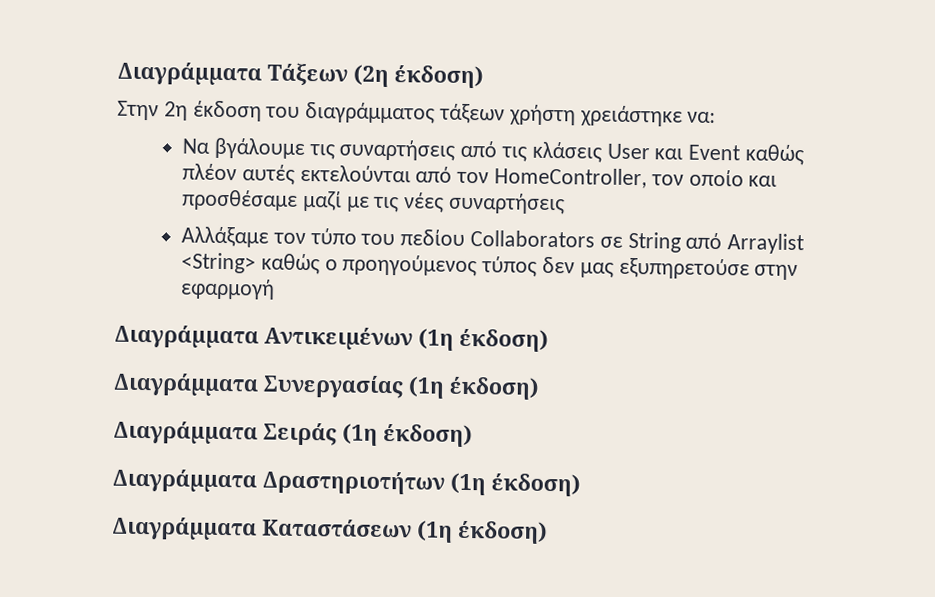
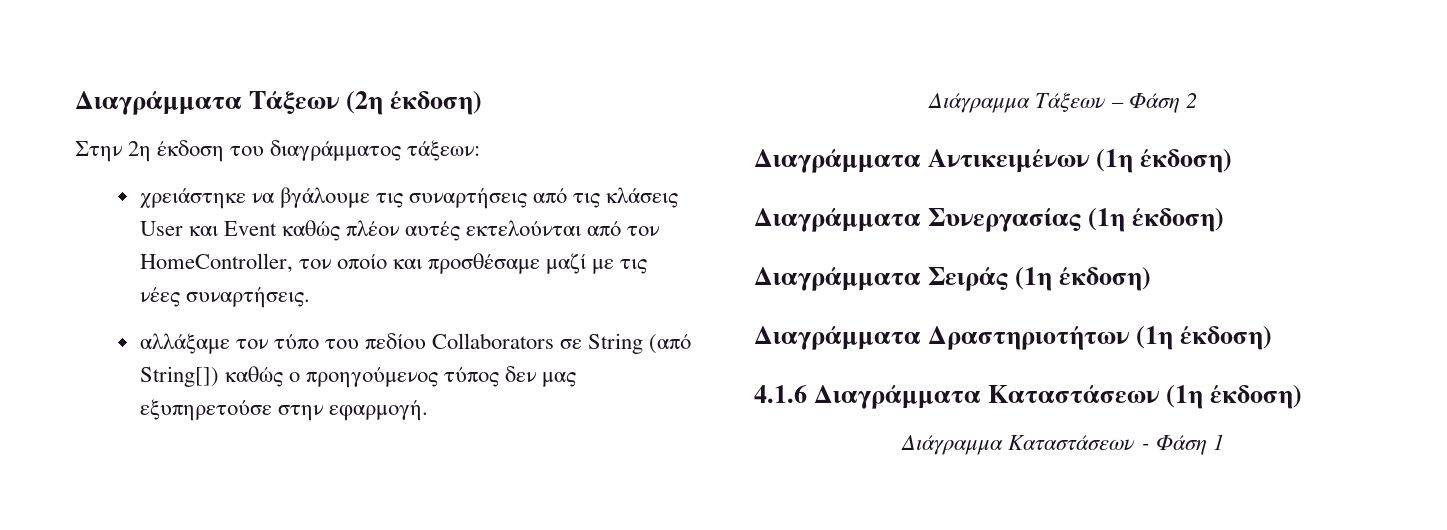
[439,103,717,127] [181,138,210,154] τάξεων χρήστη χρειάστηκε να: // Να -> [407,140,481,161] [139,188,274,209] τάξεων: // χρειάστηκε να
[448,192,565,215] [180,226,269,248] συναρτήσεις // Αλλάξαμε -> [185,287,310,308] [139,333,230,354] συναρτήσεις. // αλλάξαμε
[685,232,805,255] [180,252,256,274] από Arraylist <String> -> [649,334,692,354] [139,366,219,387] (από String[])
[179,278,275,300] εφαρμογή -> [328,400,428,421] [927,92,1198,113] εφαρμογή. // Διάγραμμα Τάξεων – Φάση 2
(581, 485) none -> [754,385,807,403] 4.1.6
(548, 532) none -> [901,434,1224,455] // Διάγραμμα Καταστάσεων - Φάση 1

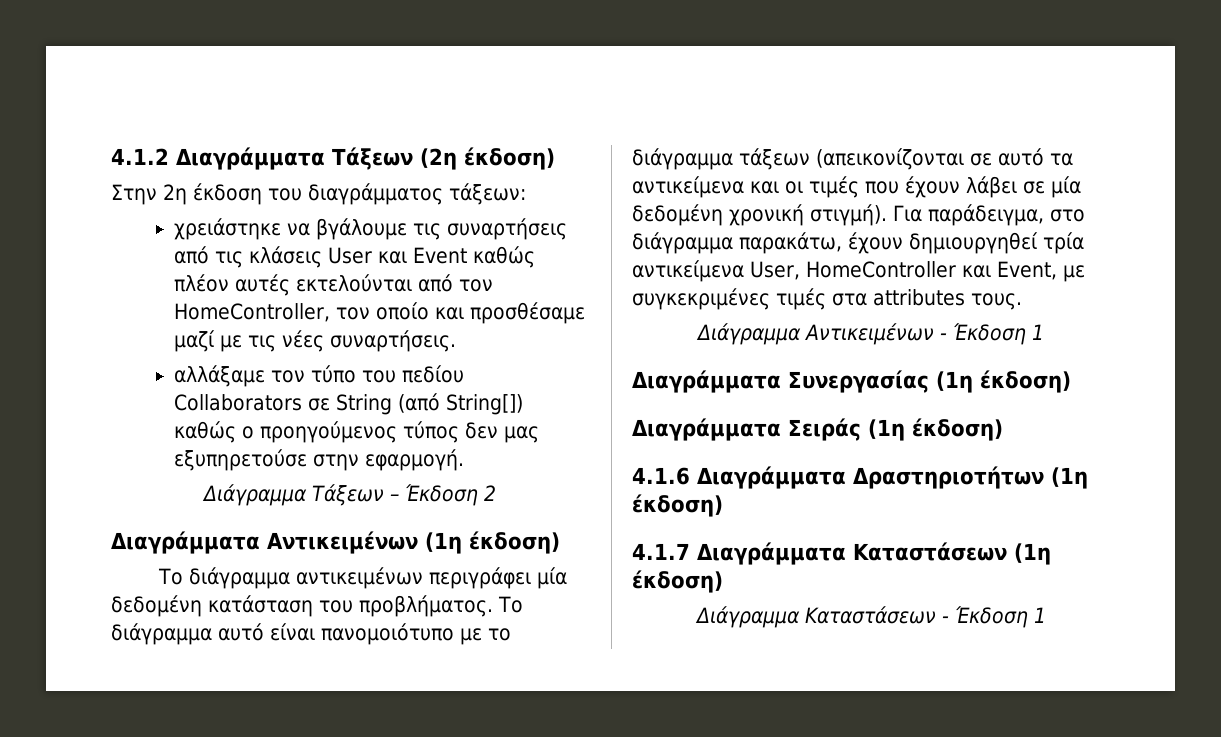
(75, 103) none -> [111,148,169,165] 4.1.2
[1129,93,1181,113] Φάση -> [405,484,478,506] Έκδοση
(1233, 161) none -> [157,567,567,589] [111,595,523,617] [111,623,511,645] [632,148,1073,170] [632,176,1081,198] [632,204,1085,226] [632,232,1084,254] [632,260,1085,282] [632,288,1022,310] [696,323,1044,345] // Το διάγραμμα αντικειμένων περιγράφει μία δεδομένη κατάσταση του προβλήματος. Το διάγραμμα αυτό είναι πανομοιότυπο με το διάγραμμα τάξεων (απεικονίζονται σε αυτό τα αντικείμενα και οι τιμές που έχουν λάβει σε μία δεδομένη χρονική στιγμή). Για παράδειγμα, στο διάγραμμα παρακάτω, έχουν δημιουργηθεί τρία αντικείμενα User, HomeController και Event, με συγκεκριμένες τιμές στα attributes τους. // Διάγραμμα Αντικειμένων - Έκδοση 1
(1152, 279) none -> [632,467,690,485] 4.1.6
[754,385,807,403] 4.1.6 -> [632,543,690,560] 4.1.7
[1155,435,1207,455] Φάση -> [954,606,1028,628] Έκδοση

